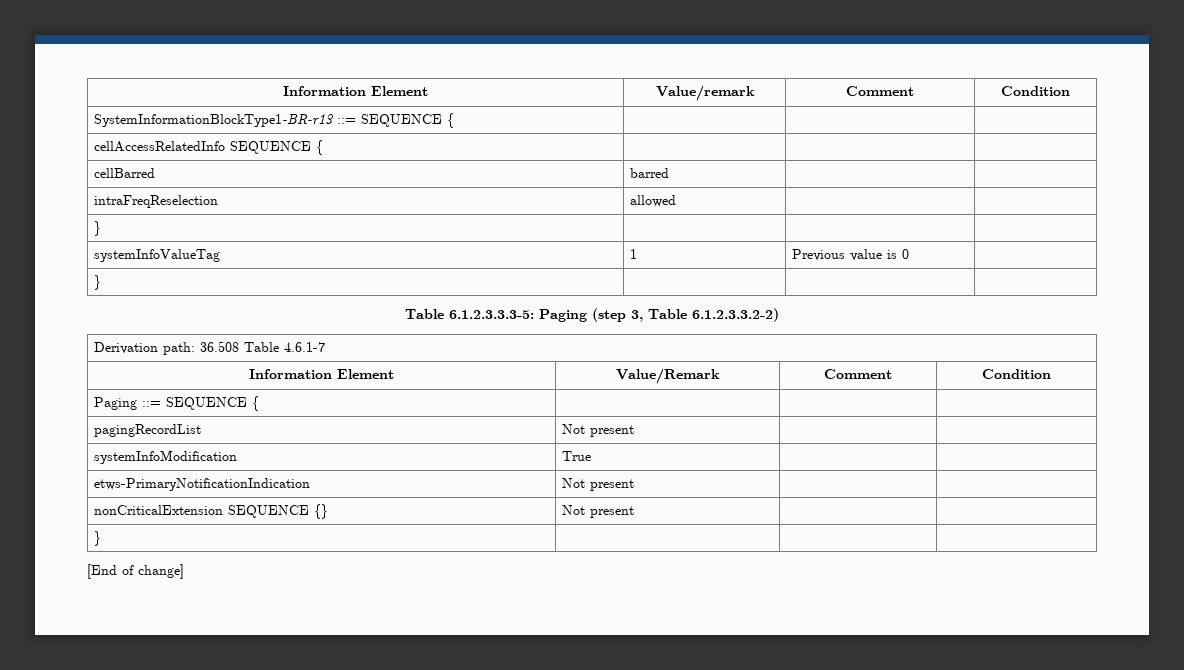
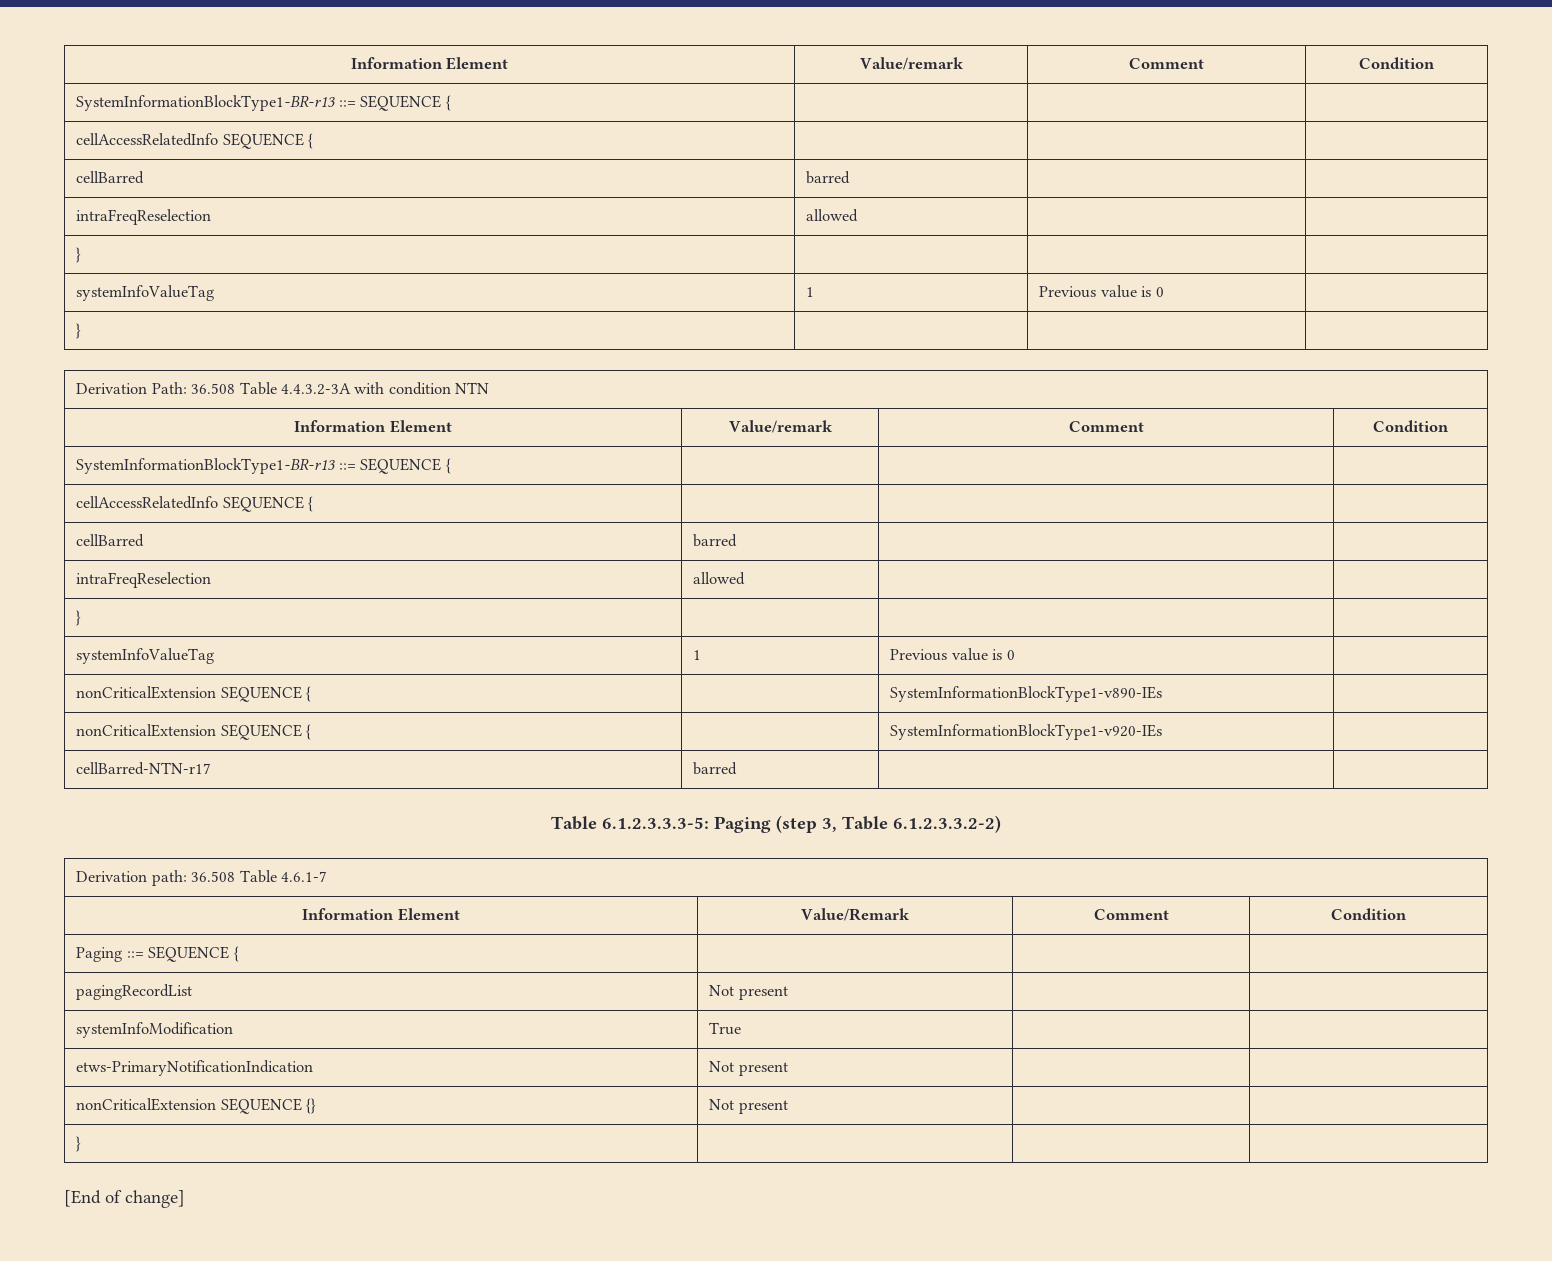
(102, 282) none -> [76,382,490,395] [294,420,452,433] [728,420,832,433] [1068,421,1144,432] [1373,420,1449,432] [76,458,451,474] [76,496,314,512] [76,534,145,547] [693,534,738,547] [76,572,212,588] [693,572,746,585] [76,610,82,626] [76,648,215,664] [693,650,702,660] [890,648,1015,661] [76,686,312,702] [890,686,1163,702] [76,724,312,740] [890,724,1163,740] [76,762,212,775] [693,762,738,775] // Derivation Path: 36.508 Table 4.4.3.2-3A with condition NTN // Information Element | Value/remark | Comment | Condition // SystemInformationBlockType1-BR-r13 ::= SEQUENCE { | | | // cellAccessRelatedInfo SEQUENCE { | | | // cellBarred | barred | | // intraFreqReselection | allowed | | // } | | | // systemInfoValueTag | 1 | Previous value is 0 | // nonCriticalExtension SEQUENCE { | | SystemInformationBlockType1-v890-IEs | // nonCriticalExtension SEQUENCE { | | SystemInformationBlockType1-v920-IEs | // cellBarred-NTN-r17 | barred | |

